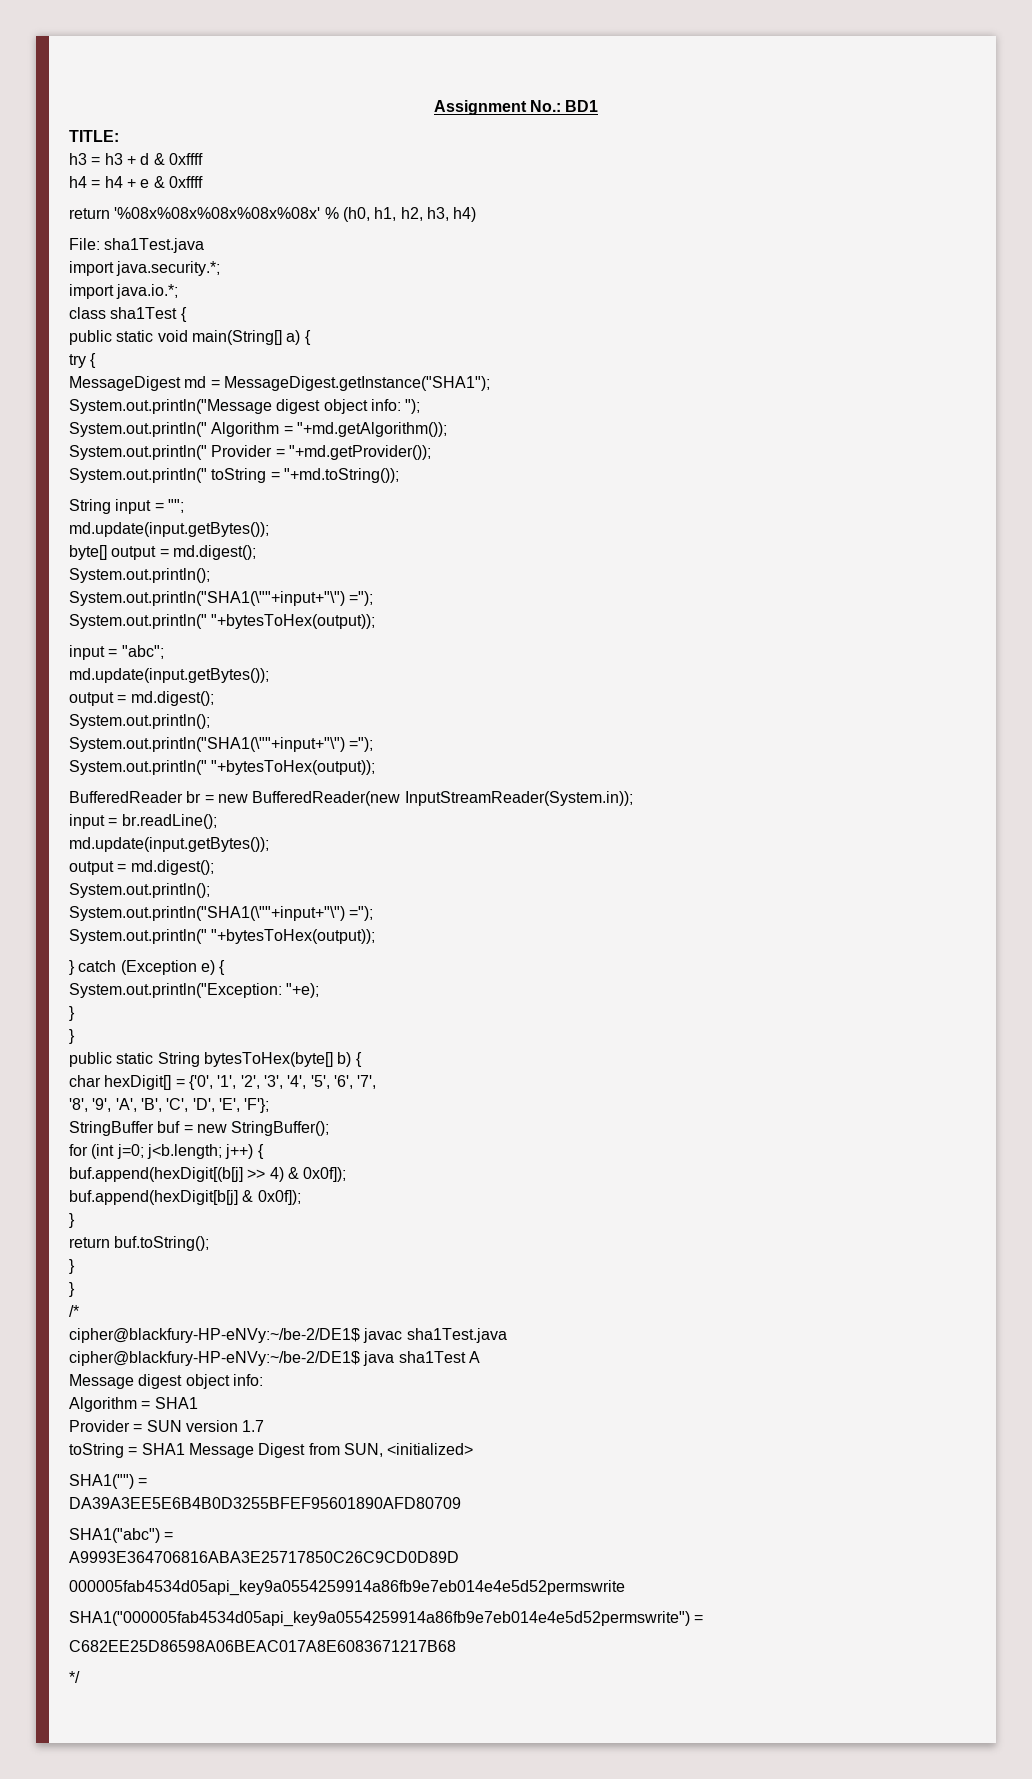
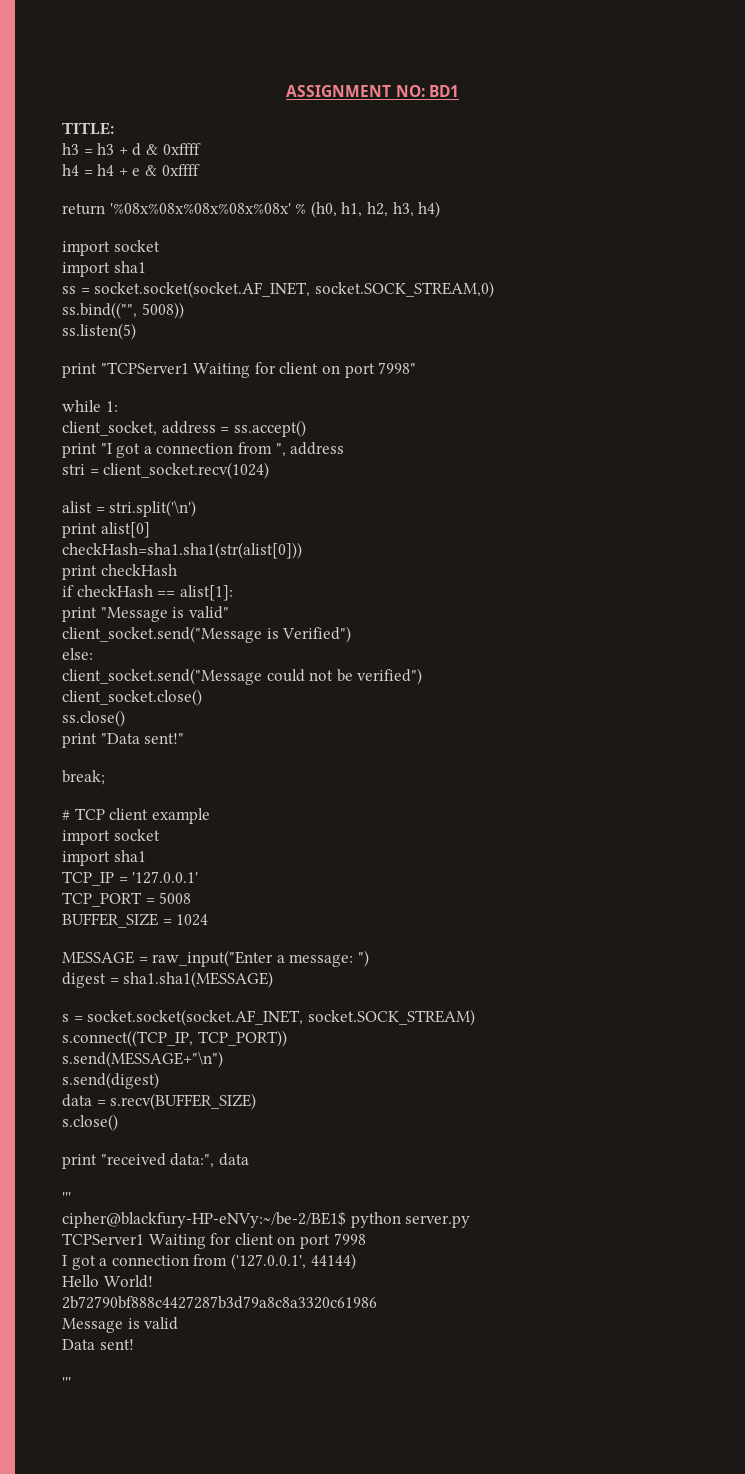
[433,100,561,115] Assignment No.: -> [286,85,425,97] ASSIGNMENT NO:
[69,238,205,253] [69,261,221,276] [69,284,179,299] [69,307,187,322] [69,330,311,345] [69,353,97,368] [69,376,490,391] [69,399,421,414] [69,422,447,437] [69,445,431,460] [69,468,399,483] [69,499,184,514] [69,522,269,537] [69,545,256,560] [69,568,210,583] [69,591,374,606] [69,614,376,629] [69,645,164,660] [69,668,269,683] [69,691,214,706] [69,714,210,729] [69,737,374,752] [69,760,376,775] [69,791,633,806] [69,814,217,829] [69,837,269,852] [69,860,214,875] [69,883,210,898] [69,906,374,921] [69,929,376,944] [69,960,226,975] [69,983,320,998] [69,1006,75,1021] [69,1029,75,1044] [69,1052,362,1067] [69,1075,377,1090] [69,1098,270,1113] [69,1121,330,1136] [69,1144,264,1159] [69,1167,347,1182] [69,1190,301,1205] [69,1213,75,1228] [69,1236,210,1251] [69,1259,75,1274] [69,1282,75,1297] [69,1305,79,1317] [69,1328,507,1343] [69,1351,480,1366] [69,1374,263,1389] [69,1397,198,1412] [69,1420,265,1432] [69,1443,474,1458] [69,1474,148,1489] [69,1497,461,1509] [69,1528,174,1543] [69,1551,459,1563] [69,1580,625,1596] [69,1611,704,1627] [69,1640,456,1652] [69,1671,80,1683] File: sha1Test.java // import java.security.*; // import java.io.*; // class sha1Test { // public static void main(String[] a) { // try { // MessageDigest md = MessageDigest.getInstance("SHA1"); // System.out.println("Message digest object info: "); // System.out.println(" Algorithm = "+md.getAlgorithm()); // System.out.println(" Provider = "+md.getProvider()); // System.out.println(" toString = "+md.toString()); // String input = ""; // md.update(input.getBytes()); // byte[] output = md.digest(); // System.out.println(); // System.out.println("SHA1(\""+input+"\") ="); // System.out.println(" "+bytesToHex(output)); // input = "abc"; // md.update(input.getBytes()); // output = md.digest(); // System.out.println(); // System.out.println("SHA1(\""+input+"\") ="); // System.out.println(" "+bytesToHex(output)); // BufferedReader br = new BufferedReader(new InputStreamReader(System.in)); // input = br.readLine(); // md.update(input.getBytes()); // output = md.digest(); // System.out.println(); // System.out.println("SHA1(\""+input+"\") ="); // System.out.println(" "+bytesToHex(output)); // } catch (Exception e) { // System.out.println("Exception: "+e); // } // } // public static String bytesToHex(byte[] b) { // char hexDigit[] = {'0', '1', '2', '3', '4', '5', '6', '7', // '8', '9', 'A', 'B', 'C', 'D', 'E', 'F'}; // StringBuffer buf = new StringBuffer(); // for (int j=0; j<b.length; j++) { // buf.append(hexDigit[(b[j] >> 4) & 0x0f]); // buf.append(hexDigit[b[j] & 0x0f]); // } // return buf.toString(); // } // } // /* // cipher@blackfury-HP-eNVy:~/be-2/DE1$ javac sha1Test.java // cipher@blackfury-HP-eNVy:~/be-2/DE1$ java sha1Test A // Message digest object info: // Algorithm = SHA1 // Provider = SUN version 1.7 // toString = SHA1 Message Digest from SUN, <initialized> // SHA1("") = // DA39A3EE5E6B4B0D3255BFEF95601890AFD80709 // SHA1("abc") = // A9993E364706816ABA3E25717850C26C9CD0D89D // 000005fab4534d05api_key9a0554259914a86fb9e7eb014e4e5d52permswrite // SHA1("000005fab4534d05api_key9a0554259914a86fb9e7eb014e4e5d52permswrite") = // C682EE25D86598A06BEAC017A8E6083671217B68 // */ -> [62,240,160,256] [62,261,146,277] [62,281,494,298] [62,302,184,319] [62,323,136,340] [62,362,417,378] [62,400,118,412] [62,420,306,437] [62,442,345,458] [62,462,270,479] [62,500,197,517] [62,522,150,538] [62,542,302,559] [62,564,177,580] [62,585,233,601] [62,606,229,622] [62,626,352,643] [62,648,93,660] [62,668,423,685] [62,689,202,706] [62,710,125,727] [62,733,185,748] [62,770,105,785] [62,808,210,824] [62,829,160,845] [62,850,146,866] [62,871,199,886] [62,892,192,907] [62,913,209,928] [62,950,369,967] [62,971,274,988] [62,1009,475,1026] [62,1030,287,1047] [62,1051,223,1068] [62,1072,159,1089] [62,1093,257,1110] [62,1114,118,1131] [62,1153,249,1169] [62,1192,71,1203] [62,1211,471,1228] [62,1233,366,1249] [62,1253,356,1270] [62,1275,153,1288] [62,1296,377,1309] [62,1317,179,1333] [62,1339,134,1350] [62,1377,71,1388] import socket // import sha1 // ss = socket.socket(socket.AF_INET, socket.SOCK_STREAM,0) // ss.bind(("", 5008)) // ss.listen(5) // print "TCPServer1 Waiting for client on port 7998" // while 1: // client_socket, address = ss.accept() // print "I got a connection from ", address // stri = client_socket.recv(1024) // alist = stri.split('\n') // print alist[0] // checkHash=sha1.sha1(str(alist[0])) // print checkHash // if checkHash == alist[1]: // print "Message is valid" // client_socket.send("Message is Verified") // else: // client_socket.send("Message could not be verified") // client_socket.close() // ss.close() // print "Data sent!" // break; // # TCP client example // import socket // import sha1 // TCP_IP = '127.0.0.1' // TCP_PORT = 5008 // BUFFER_SIZE = 1024 // MESSAGE = raw_input("Enter a message: ") // digest = sha1.sha1(MESSAGE) // s = socket.socket(socket.AF_INET, socket.SOCK_STREAM) // s.connect((TCP_IP, TCP_PORT)) // s.send(MESSAGE+"\n") // s.send(digest) // data = s.recv(BUFFER_SIZE) // s.close() // print "received data:", data // ''' // cipher@blackfury-HP-eNVy:~/be-2/BE1$ python server.py // TCPServer1 Waiting for client on port 7998 // I got a connection from ('127.0.0.1', 44144) // Hello World! // 2b72790bf888c4427287b3d79a8c8a3320c61986 // Message is valid // Data sent! // '''

